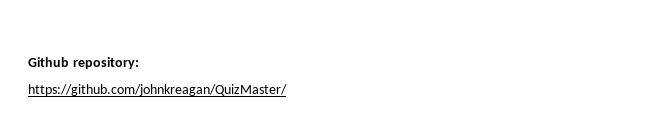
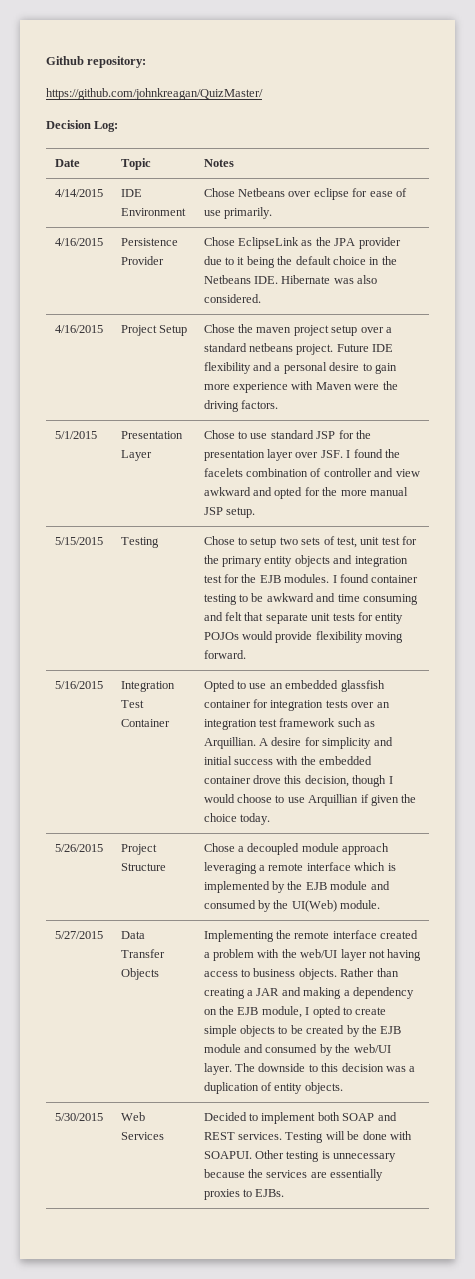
(287, 90) none -> [46,120,119,132] [54,159,80,167] [120,158,151,170] [203,159,234,167] [54,189,103,197] [120,189,142,197] [120,208,186,216] [203,188,407,200] [203,207,273,219] [54,238,103,246] [120,238,178,246] [120,256,164,265] [203,237,401,249] [203,256,397,268] [203,275,378,284] [203,294,261,303] [54,325,103,333] [120,325,188,336] [203,324,392,336] [203,343,394,355] [203,362,397,374] [203,381,398,393] [203,400,279,412] [54,431,97,439] [120,431,183,439] [120,450,152,461] [203,430,371,439] [203,449,400,461] [203,468,420,477] [203,487,408,499] [203,507,256,518] [54,537,103,545] [120,537,159,548] [203,536,418,548] [203,555,408,567] [203,574,419,583] [203,593,418,605] [203,612,404,624] [203,631,404,643] [203,650,246,659] [54,681,103,689] [120,681,175,692] [120,700,144,708] [120,719,170,727] [203,680,385,692] [203,699,390,711] [203,718,376,730] [203,737,393,749] [203,756,373,765] [203,775,393,787] [203,794,417,806] [203,813,271,825] [54,844,103,852] [120,844,157,855] [120,863,166,871] [203,843,390,855] [203,862,396,874] [203,881,390,893] [203,900,381,912] [54,931,103,939] [120,931,145,939] [120,949,165,958] [120,968,159,980] [203,930,419,942] [203,949,422,961] [203,968,399,980] [203,987,414,999] [203,1006,387,1018] [203,1025,402,1037] [203,1044,391,1056] [203,1063,416,1075] [203,1082,343,1094] [54,1113,103,1121] [120,1112,145,1121] [120,1132,164,1140] [203,1112,397,1124] [203,1131,412,1143] [203,1150,397,1162] [203,1169,384,1181] [203,1189,285,1200] // Decision Log: // Date | Topic | Notes // 4/14/2015 | IDE Environment | Chose Netbeans over eclipse for ease of use primarily. // 4/16/2015 | Persistence Provider | Chose EclipseLink as the JPA provider due to it being the default choice in the Netbeans IDE. Hibernate was also considered. // 4/16/2015 | Project Setup | Chose the maven project setup over a standard netbeans project. Future IDE flexibility and a personal desire to gain more experience with Maven were the driving factors. // 5/1/2015 | Presentation Layer | Chose to use standard JSP for the presentation layer over JSF. I found the facelets combination of controller and view awkward and opted for the more manual JSP setup. // 5/15/2015 | Testing | Chose to setup two sets of test, unit test for the primary entity objects and integration test for the EJB modules. I found container testing to be awkward and time consuming and felt that separate unit tests for entity POJOs would provide flexibility moving forward. // 5/16/2015 | Integration Test Container | Opted to use an embedded glassfish container for integration tests over an integration test framework such as Arquillian. A desire for simplicity and initial success with the embedded container drove this decision, though I would choose to use Arquillian if given the choice today. // 5/26/2015 | Project Structure | Chose a decoupled module approach leveraging a remote interface which is implemented by the EJB module and consumed by the UI(Web) module. // 5/27/2015 | Data Transfer Objects | Implementing the remote interface created a problem with the web/UI layer not having access to business objects. Rather than creating a JAR and making a dependency on the EJB module, I opted to create simple objects to be created by the EJB module and consumed by the web/UI layer. The downside to this decision was a duplication of entity objects. // 5/30/2015 | Web Services | Decided to implement both SOAP and REST services. Testing will be done with SOAPUI. Other testing is unnecessary because the services are essentially proxies to EJBs.

